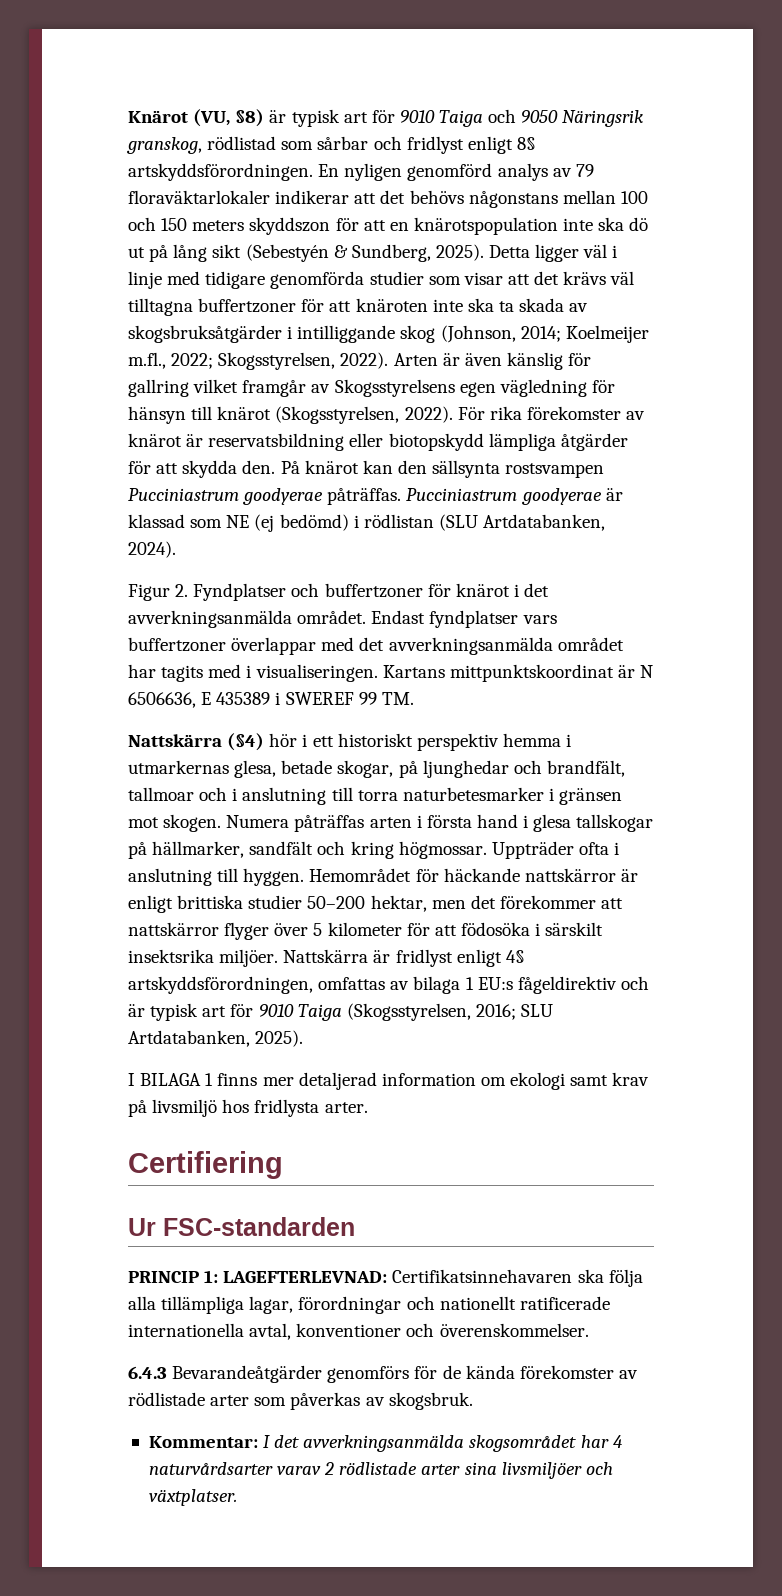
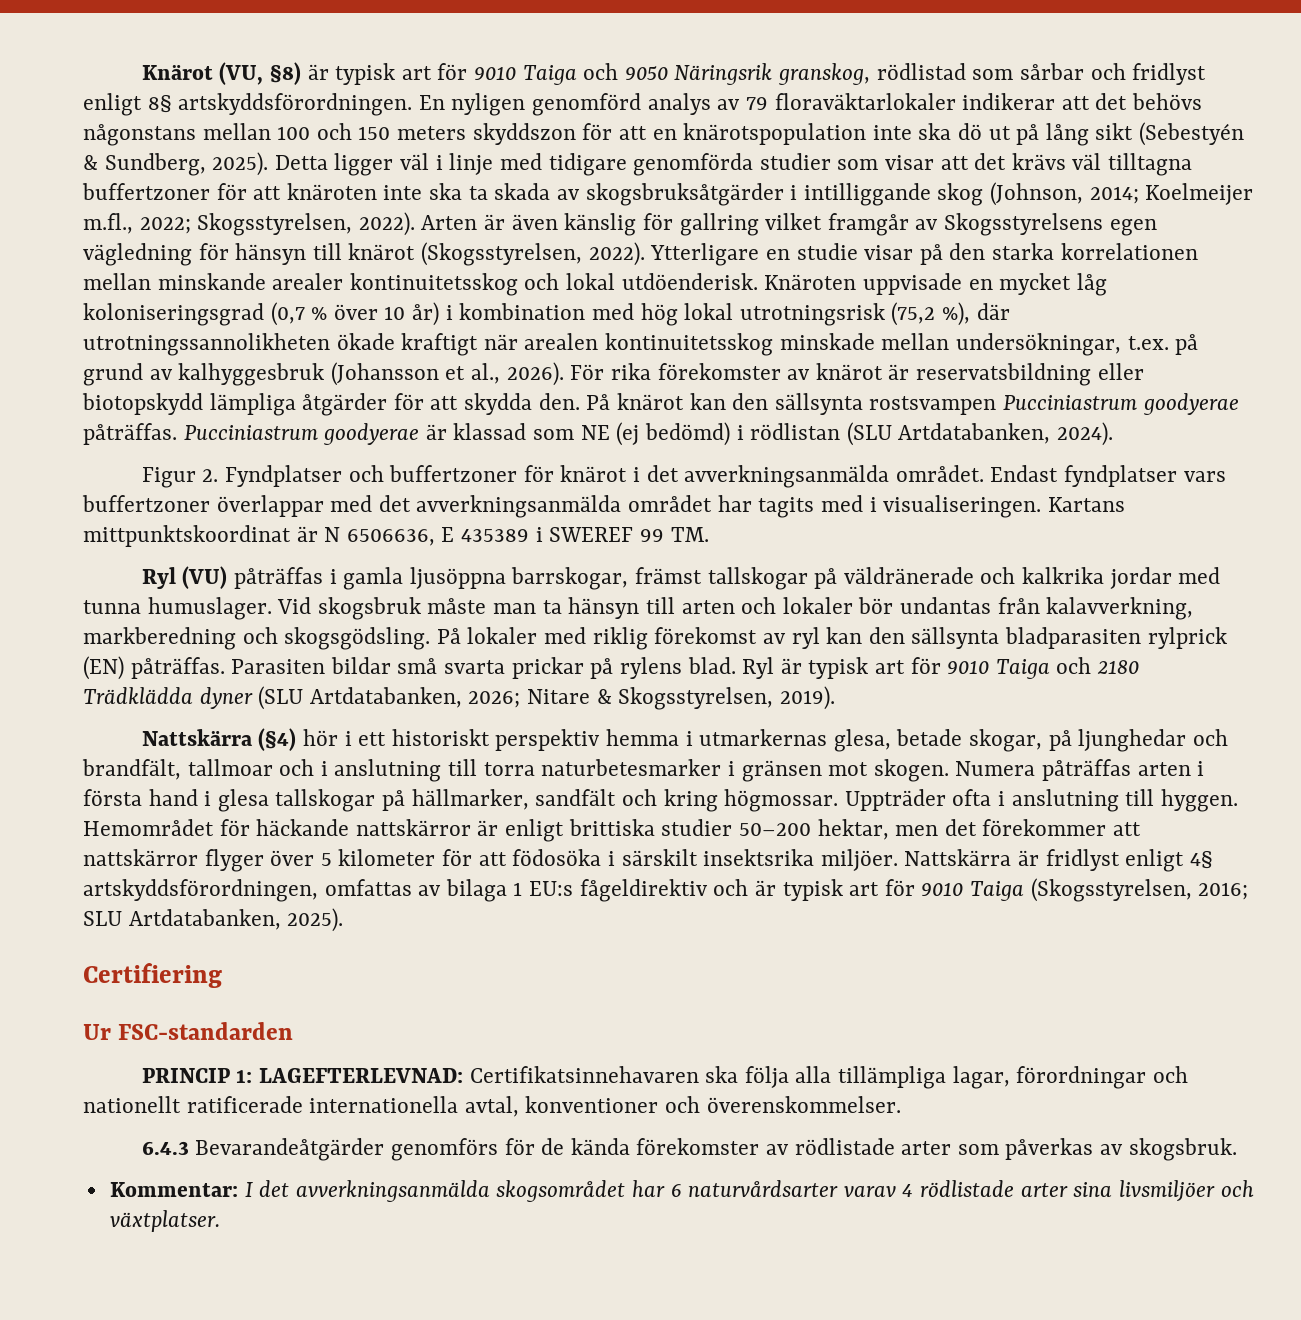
(453, 414) none -> [650,243,1198,266] [83,273,1107,296] [83,302,1010,326] [83,333,1199,356] [83,362,564,386] Ytterligare en studie visar på den starka korrelationen mellan minskande arealer kontinuitetsskog och lokal utdöenderisk. Knäroten uppvisade en mycket låg koloniseringsgrad (0,7 % över 10 år) i kombination med hög lokal utrotningsrisk (75,2 %), där utrotningssannolikheten ökade kraftigt när arealen kontinuitetsskog minskade mellan undersökningar, t.ex. på grund av kalhyggesbruk (Johansson et al., 2026).
(414, 698) none -> [141,566,1221,590] [83,597,1194,620] [83,627,1227,650] [83,656,1140,680] [83,686,835,710] // Ryl (VU) påträffas i gamla ljusöppna barrskogar, främst tallskogar på väldränerade och kalkrika jordar med tunna humuslager. Vid skogsbruk måste man ta hänsyn till arten och lokaler bör undantas från kalavverkning, markberedning och skogsgödsling. På lokaler med riklig förekomst av ryl kan den sällsynta bladparasiten rylprick (EN) påträffas. Parasiten bildar små svarta prickar på rylens blad. Ryl är typisk art för 9010 Taiga och 2180 Trädklädda dyner (SLU Artdatabanken, 2026; Nitare & Skogsstyrelsen, 2019).
[128,1072,650,1090] [128,1099,368,1117] // I BILAGA 1 finns mer detaljerad information om ekologi samt krav på livsmiljö hos fridlysta arter. -> (344, 920) none
[612,1435,622,1448] 4 -> [670,1184,682,1197] 6
[324,1462,335,1475] 2 -> [902,1184,914,1197] 4

